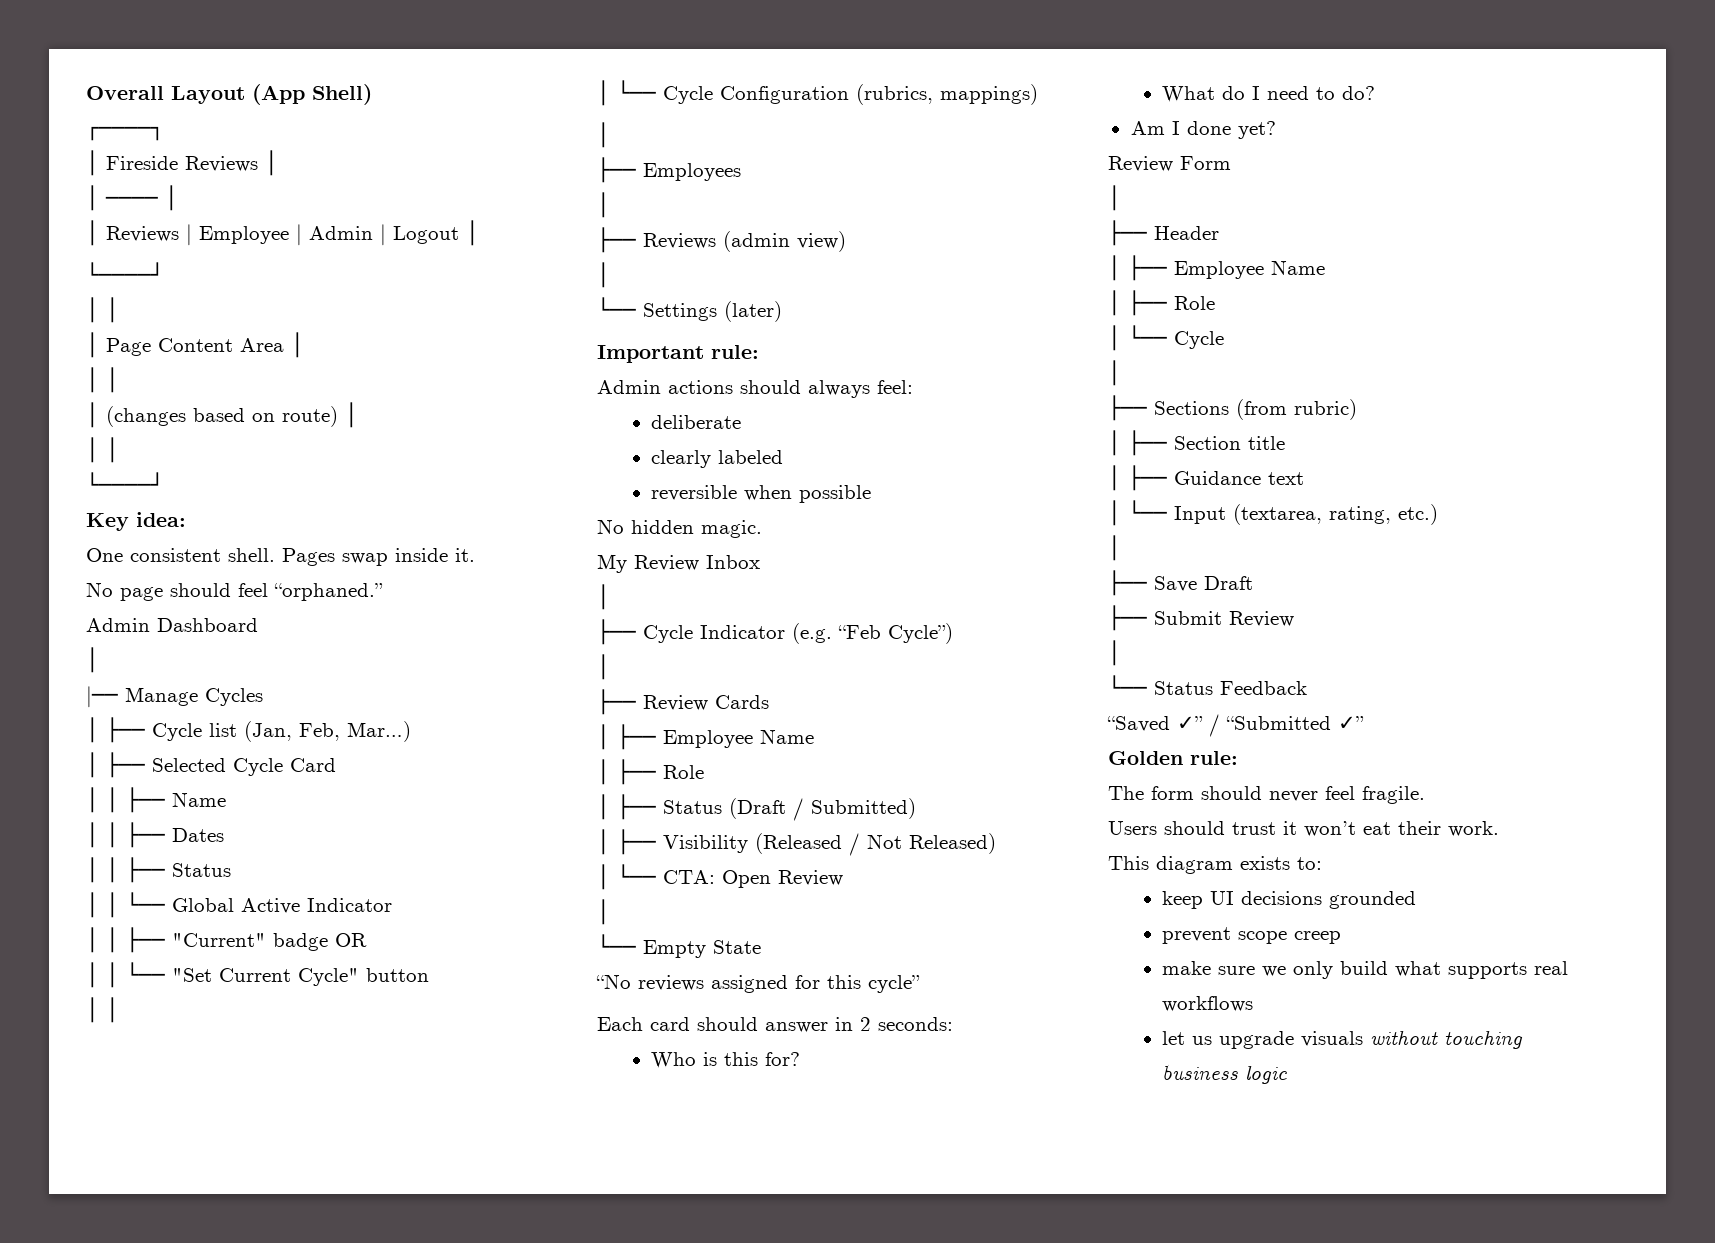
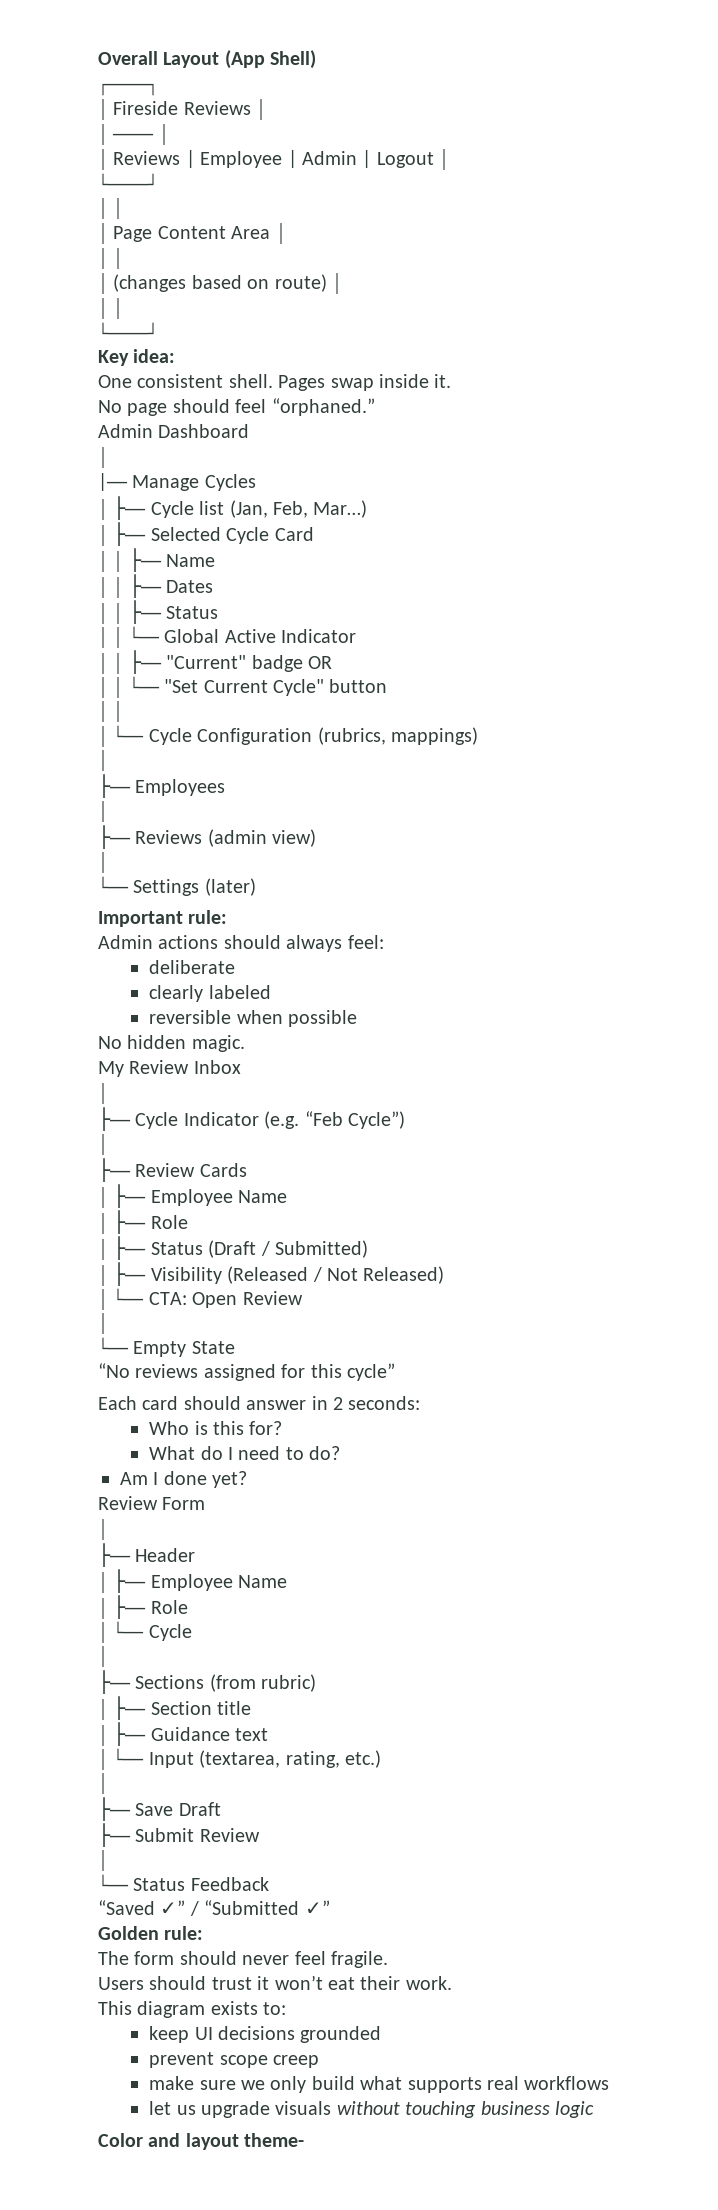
(1288, 1074) none -> [98,2133,305,2150] // Color and layout theme-

